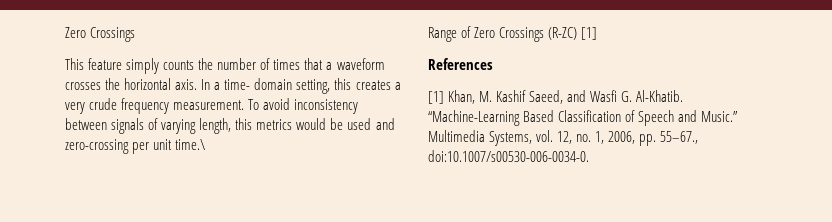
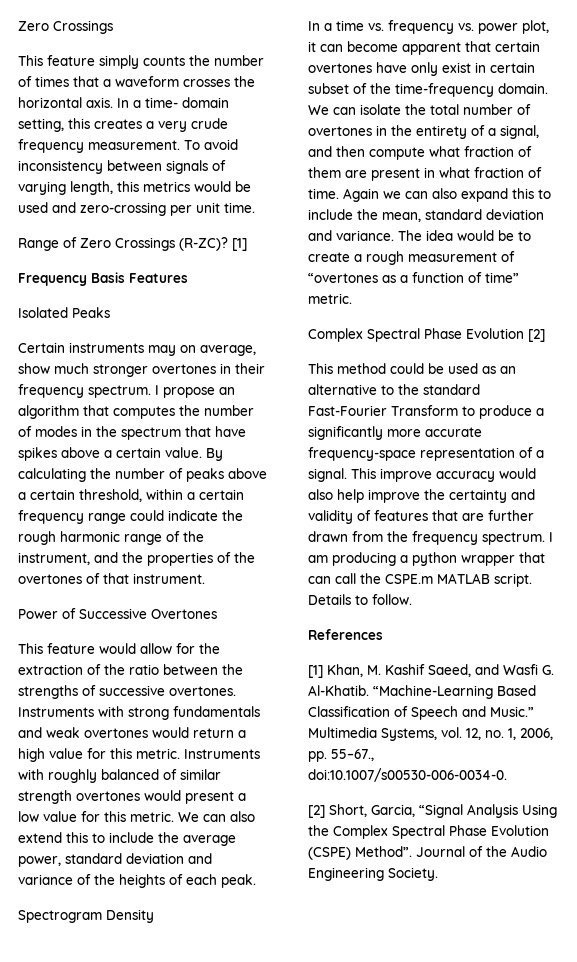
[175,139,206,150] time.\ -> [224,202,255,213] time.
[548,27,598,40] (R-ZC) [1] -> [179,237,247,251] [18,272,188,286] [18,307,110,318] [18,342,256,356] [18,363,265,377] [18,384,235,398] [18,405,254,419] [18,426,246,440] [18,447,223,461] [18,468,267,482] [18,489,244,502] [18,510,243,524] [18,531,204,545] [18,552,255,566] [18,573,205,584] [18,608,217,619] [18,643,220,654] [18,664,243,675] [18,685,236,699] [18,706,260,720] [18,727,246,738] [18,748,260,762] [18,769,221,783] [18,790,246,804] [18,811,255,822] [18,832,236,846] [18,853,212,867] [18,874,256,888] [18,909,154,923] [308,20,549,34] [308,41,540,55] [308,62,535,76] [308,83,548,97] [308,104,531,115] [308,125,539,139] [308,146,532,160] [308,167,542,181] [308,188,551,202] [308,209,544,222] [308,230,531,241] [308,251,515,265] [308,272,519,283] [308,293,352,304] [308,328,545,342] [308,363,516,374] [308,384,480,395] [308,405,544,419] [308,426,482,440] [308,447,544,461] [308,468,536,482] [308,489,535,503] [308,510,534,524] [308,531,553,545] [308,552,545,566] [308,573,532,587] [308,594,412,605] (R-ZC)? [1] // Frequency Basis Features // Isolated Peaks // Certain instruments may on average, show much stronger overtones in their frequency spectrum. I propose an algorithm that computes the number of modes in the spectrum that have spikes above a certain value. By calculating the number of peaks above a certain threshold, within a certain frequency range could indicate the rough harmonic range of the instrument, and the properties of the overtones of that instrument. // Power of Successive Overtones // This feature would allow for the extraction of the ratio between the strengths of successive overtones. Instruments with strong fundamentals and weak overtones would return a high value for this metric. Instruments with roughly balanced of similar strength overtones would present a low value for this metric. We can also extend this to include the average power, standard deviation and variance of the heights of each peak. // Spectrogram Density // In a time vs. frequency vs. power plot, it can become apparent that certain overtones have only exist in certain subset of the time-frequency domain. We can isolate the total number of overtones in the entirety of a signal, and then compute what fraction of them are present in what fraction of time. Again we can also expand this to include the mean, standard deviation and variance. The idea would be to create a rough measurement of “overtones as a function of time” metric. // Complex Spectral Phase Evolution [2] // This method could be used as an alternative to the standard Fast-Fourier Transform to produce a significantly more accurate frequency-space representation of a signal. This improve accuracy would also help improve the certainty and validity of features that are further drawn from the frequency spectrum. I am producing a python wrapper that can call the CSPE.m MATLAB script. Details to follow.
(589, 156) none -> [308,804,557,818] [308,825,549,839] [308,846,547,860] [308,867,438,881] // [2] Short, Garcia, “Signal Analysis Using the Complex Spectral Phase Evolution (CSPE) Method”. Journal of the Audio Engineering Society.

